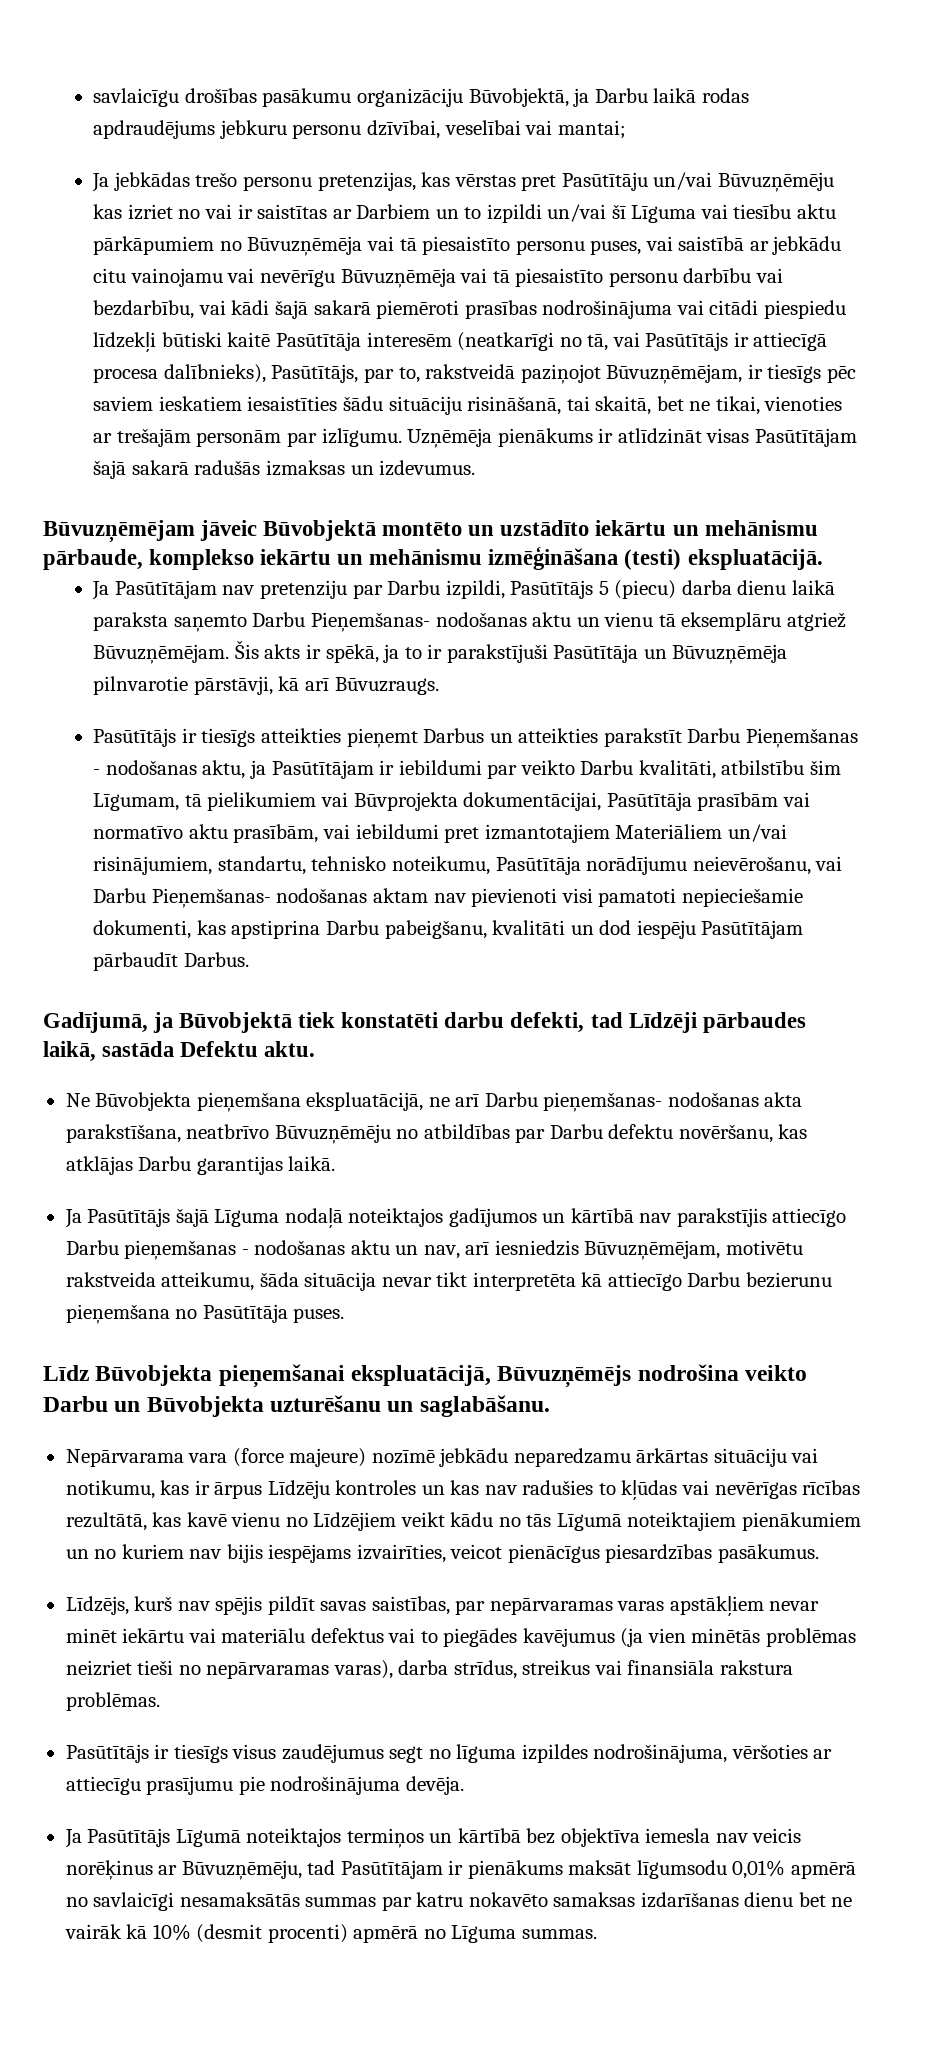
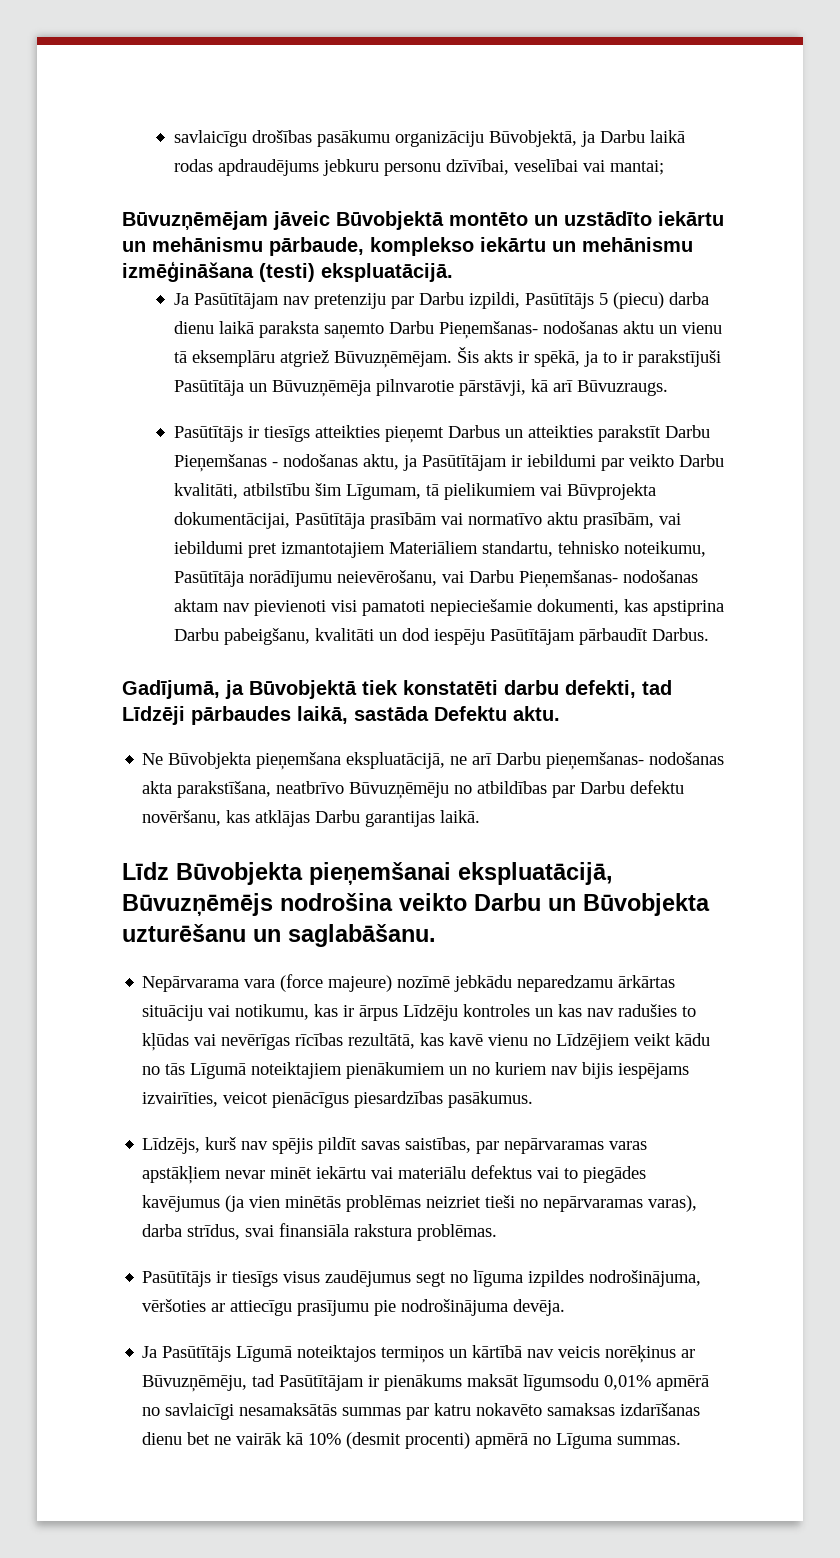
[92,172,834,192] [93,204,836,223] [93,236,842,256] [93,268,783,288] [93,300,846,319] [93,332,828,352] [93,364,856,384] [93,396,843,415] [93,428,857,448] [93,460,476,479] // Ja jebkādas trešo personu pretenzijas, kas vērstas pret Pasūtītāju un/vai Būvuzņēmēju kas izriet no vai ir saistītas ar Darbiem un to izpildi un/vai šī Līguma vai tiesību aktu pārkāpumiem no Būvuzņēmēja vai tā piesaistīto personu puses, vai saistībā ar jebkādu citu vainojamu vai nevērīgu Būvuzņēmēja vai tā piesaistīto personu darbību vai bezdarbību, vai kādi šajā sakarā piemēroti prasības nodrošinājuma vai citādi piespiedu līdzekļi būtiski kaitē Pasūtītāja interesēm (neatkarīgi no tā, vai Pasūtītājs ir attiecīgā procesa dalībnieks), Pasūtītājs, par to, rakstveidā paziņojot Būvuzņēmējam, ir tiesīgs pēc saviem ieskatiem iesaistīties šādu situāciju risināšanā, tai skaitā, bet ne tikai, vienoties ar trešajām personām par izlīgumu. Uzņēmēja pienākums ir atlīdzināt visas Pasūtītājam šajā sakarā radušās izmaksas un izdevumus. -> (664, 167) none
[727,824,787,842] [93,856,213,875] un/vai risinājumiem, -> (478, 547) none
[64,1208,847,1228] [65,1240,803,1260] [65,1272,832,1291] [65,1304,345,1324] // Ja Pasūtītājs šajā Līguma nodaļā noteiktajos gadījumos un kārtībā nav parakstījis attiecīgo Darbu pieņemšanas - nodošanas aktu un nav, arī iesniedzis Būvuzņēmējam, motivētu rakstveida atteikumu, šāda situācija nevar tikt interpretēta kā attiecīgo Darbu bezierunu pieņemšana no Pasūtītāja puses. -> (481, 816) none
[522,1660,622,1675] streikus vai -> [245,1225,275,1237] svai
[526,1828,711,1847] bez objektīva iemesla -> (523, 1351) none

